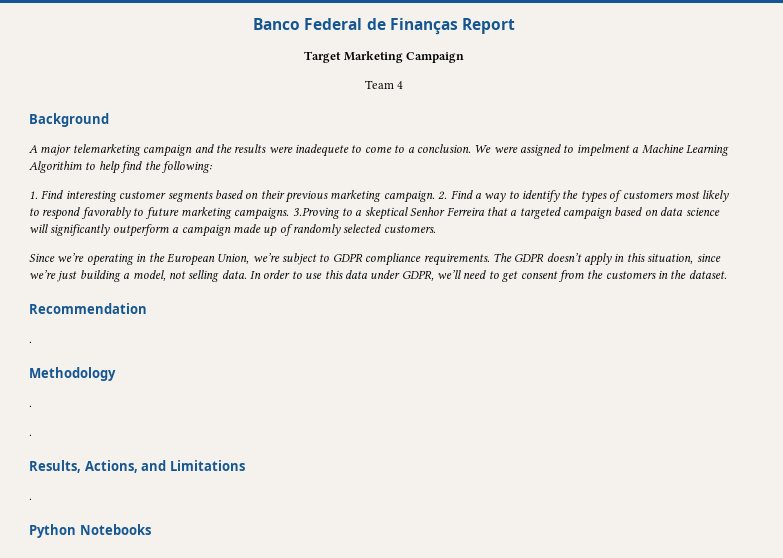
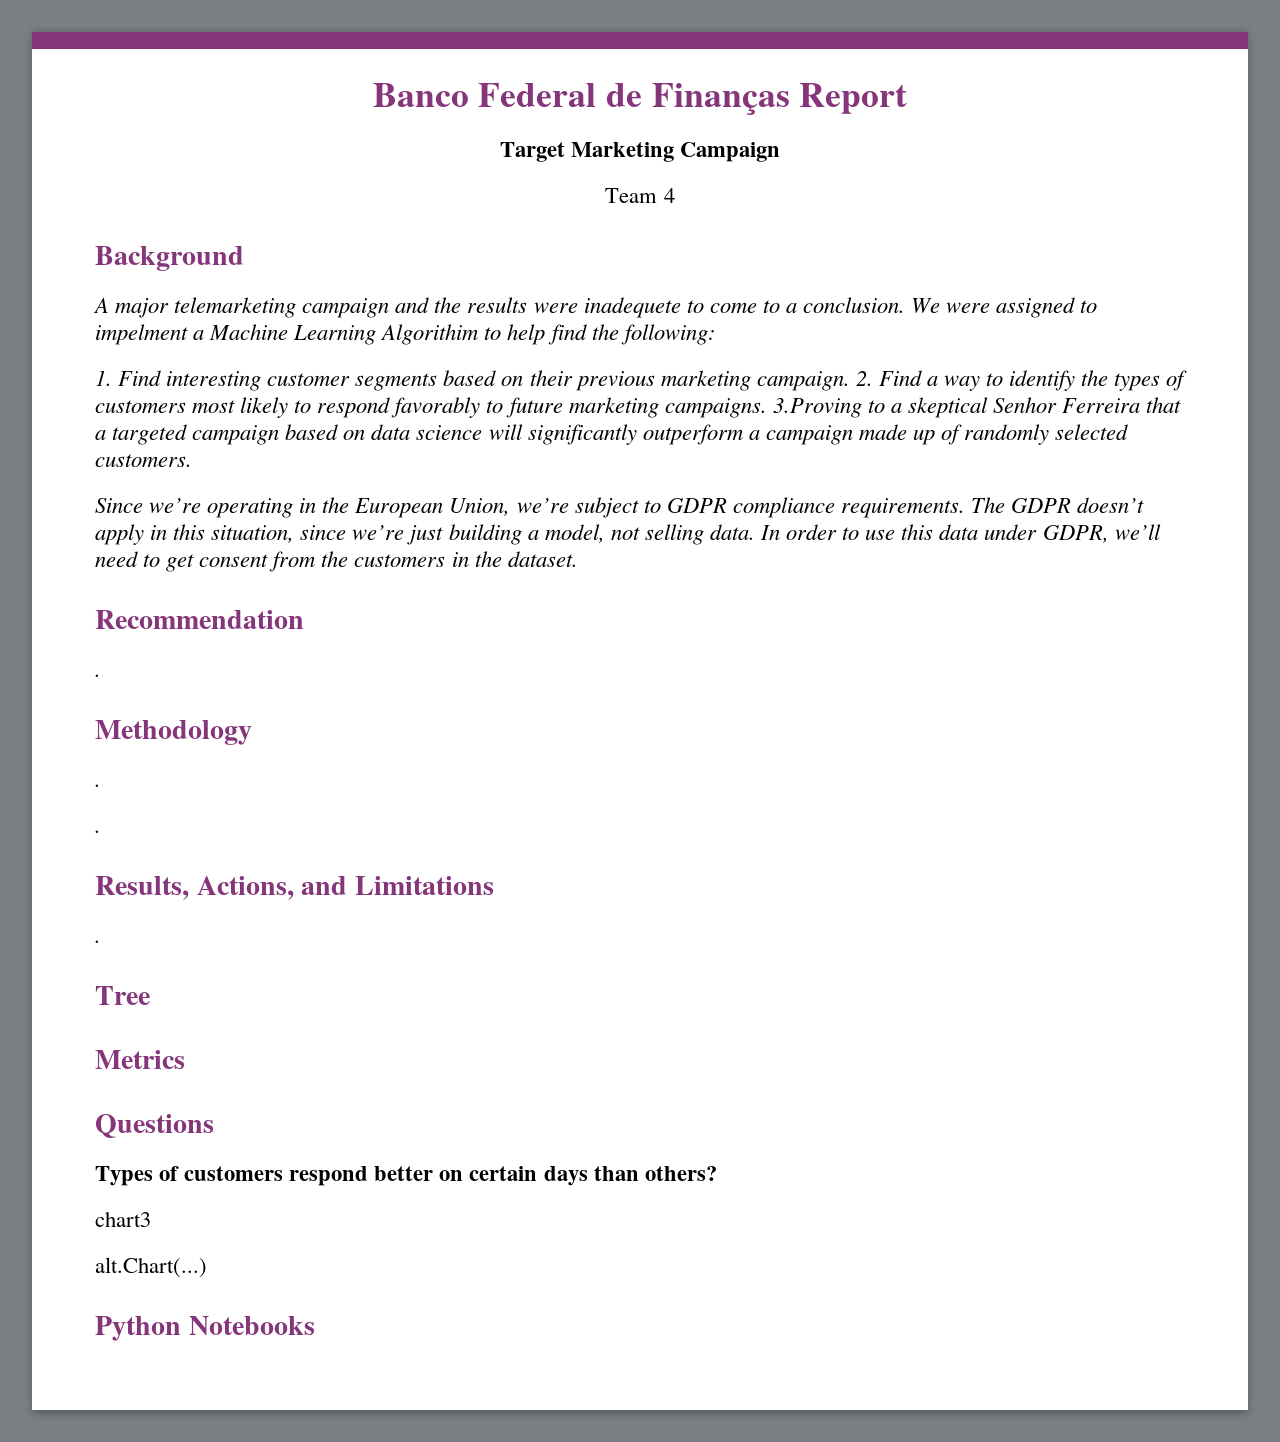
(32, 499) none -> [95,986,150,1005] [95,1050,185,1069] [95,1114,214,1138] [95,1166,717,1186] [95,1211,151,1227] [95,1257,207,1278] // Tree // Metrics // Questions // Types of customers respond better on certain days than others? // chart3 // alt.Chart(...)

